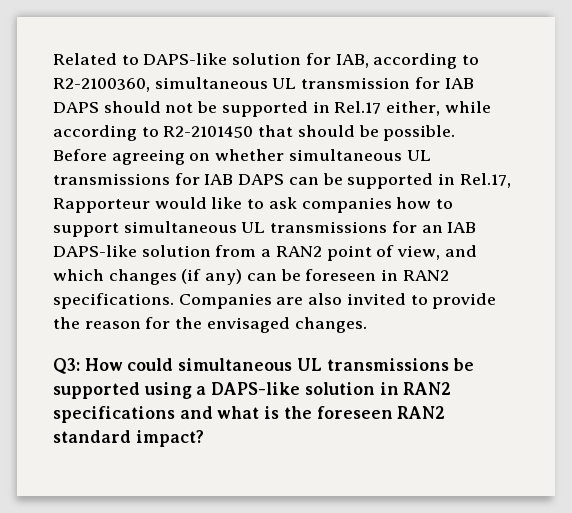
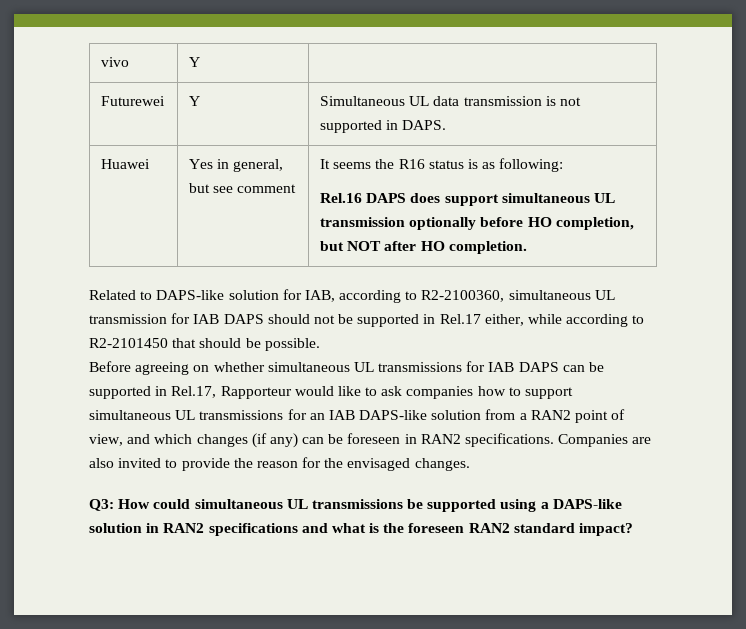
(53, 59) none -> [101,57,130,67] [189,57,201,67] [101,96,166,106] [189,96,201,106] [320,96,582,106] [320,120,447,133] [101,159,151,169] [189,159,284,172] [189,183,297,193] [320,158,564,172] [320,193,616,206] [320,217,634,230] [320,241,527,254] vivo | Y | // Futurewei | Y | Simultaneous UL data transmission is not supported in DAPS. // Huawei | Yes in general, but see comment | It seems the R16 status is as following: // Rel.16 DAPS does support simultaneous UL transmission optionally before HO completion, but NOT after HO completion. //

